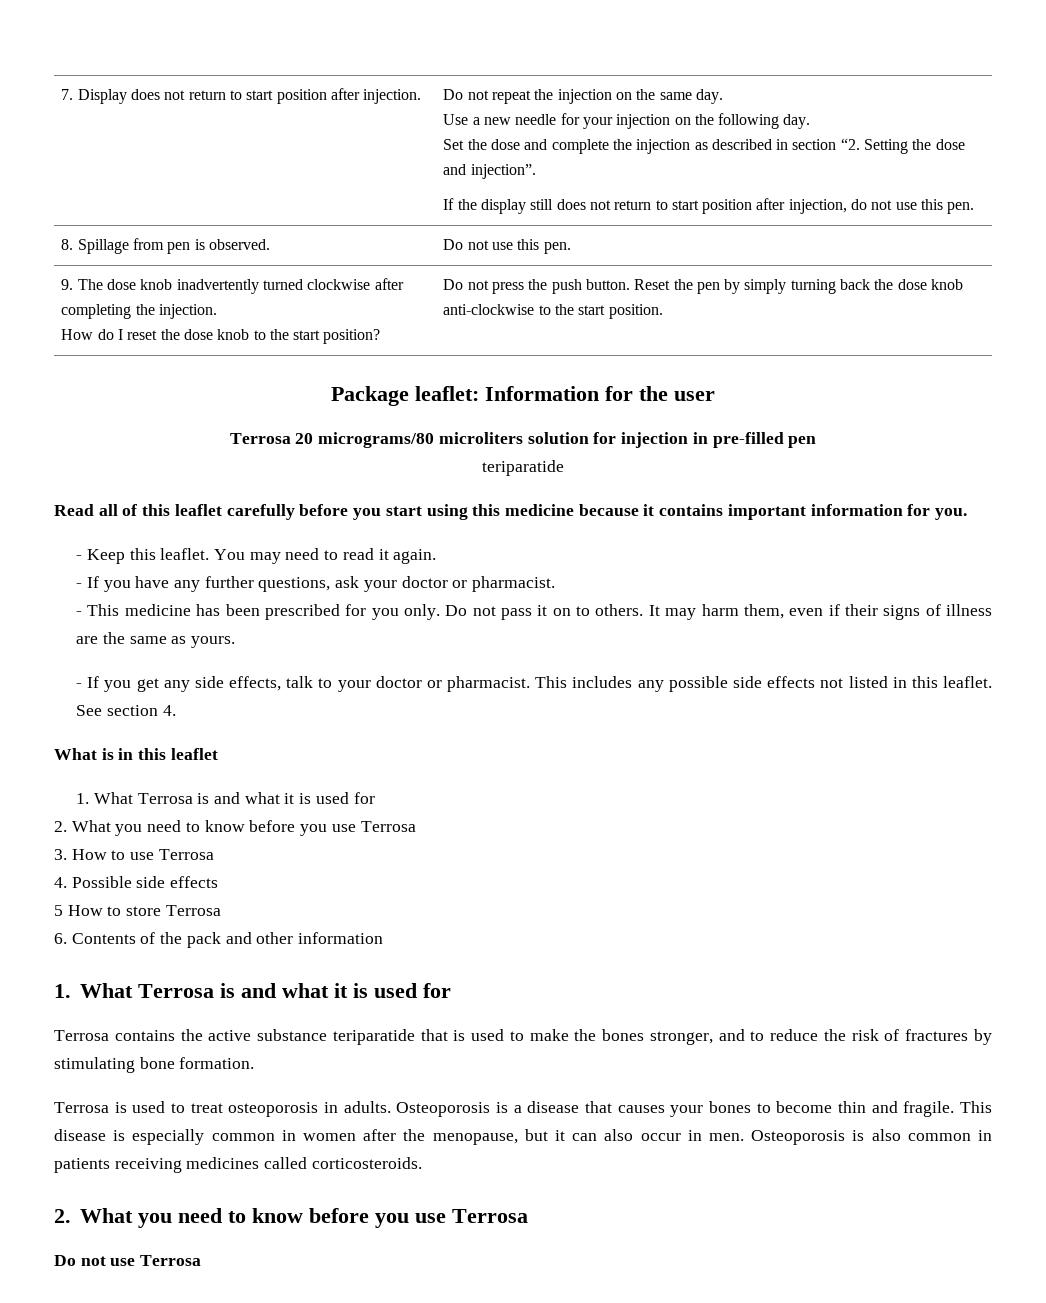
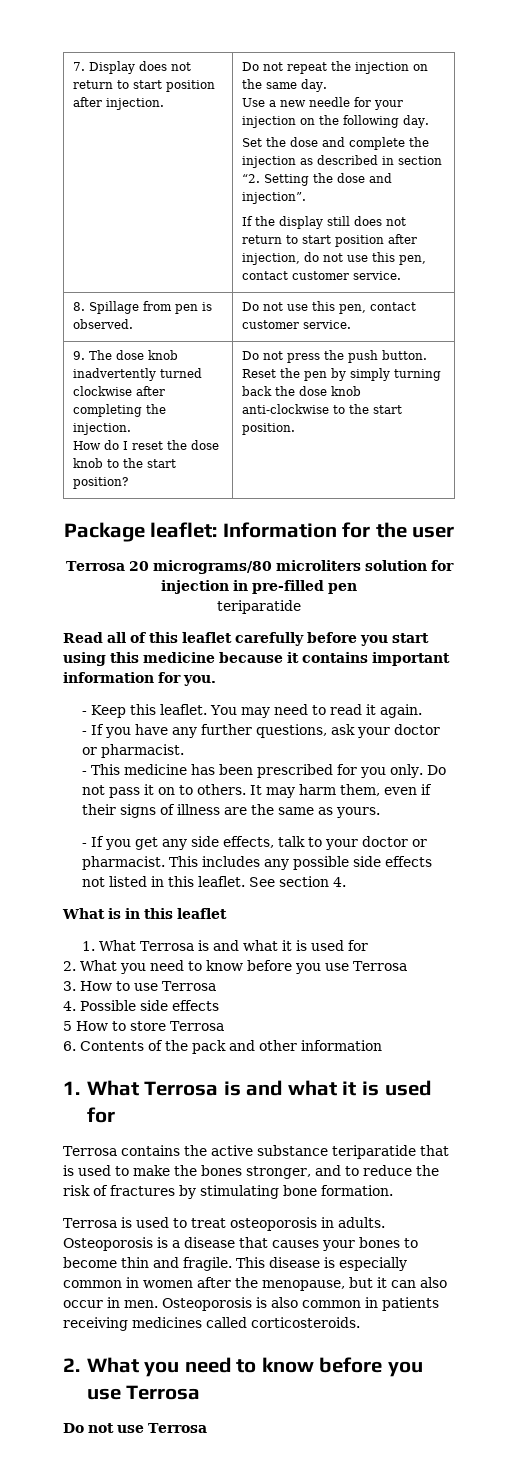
[947,202,975,214] pen. -> [398,255,426,265] [241,271,401,280] pen, contact customer service.
[543,242,571,254] pen. -> [338,302,416,314] [241,320,351,329] pen, contact customer service.

